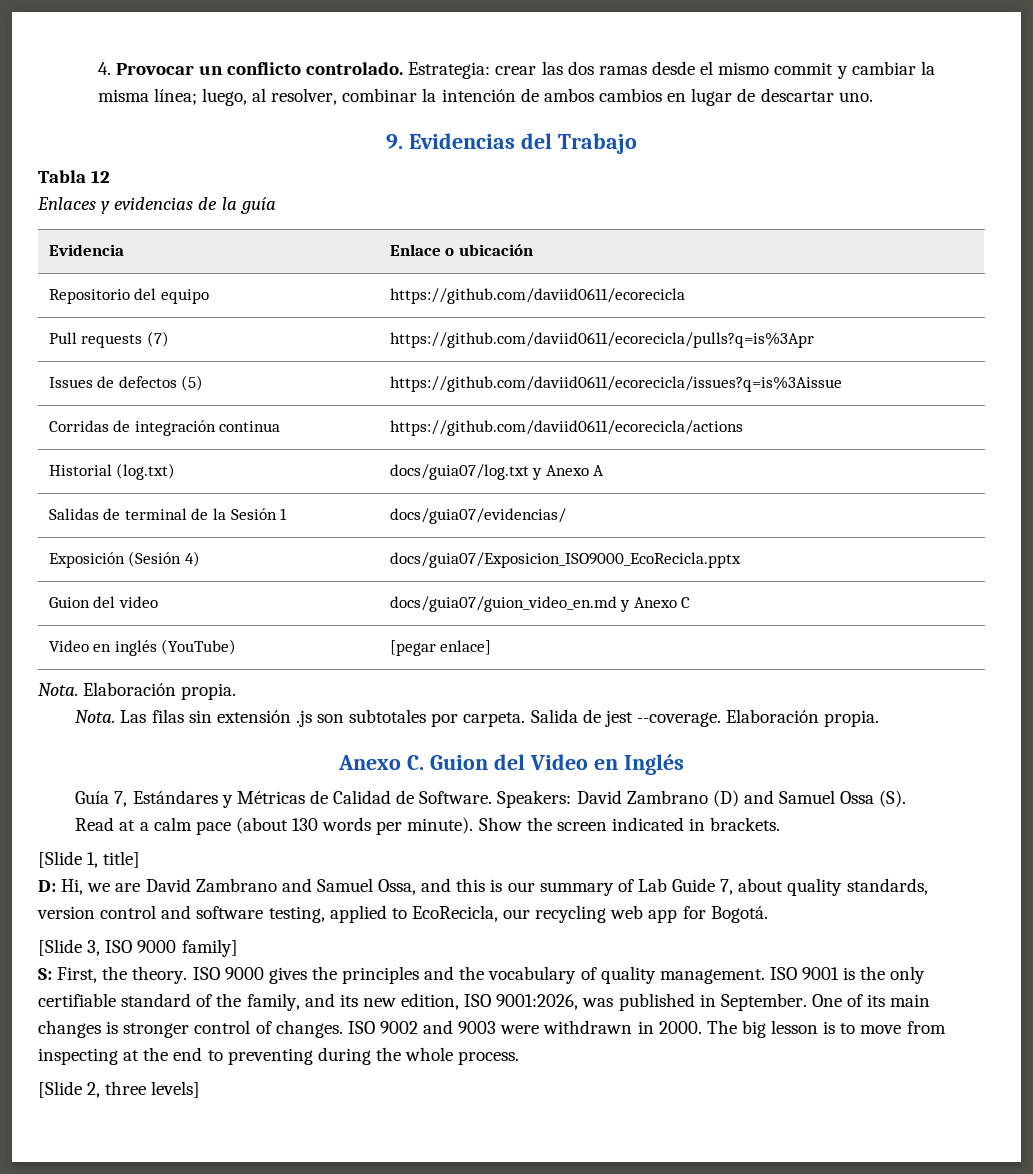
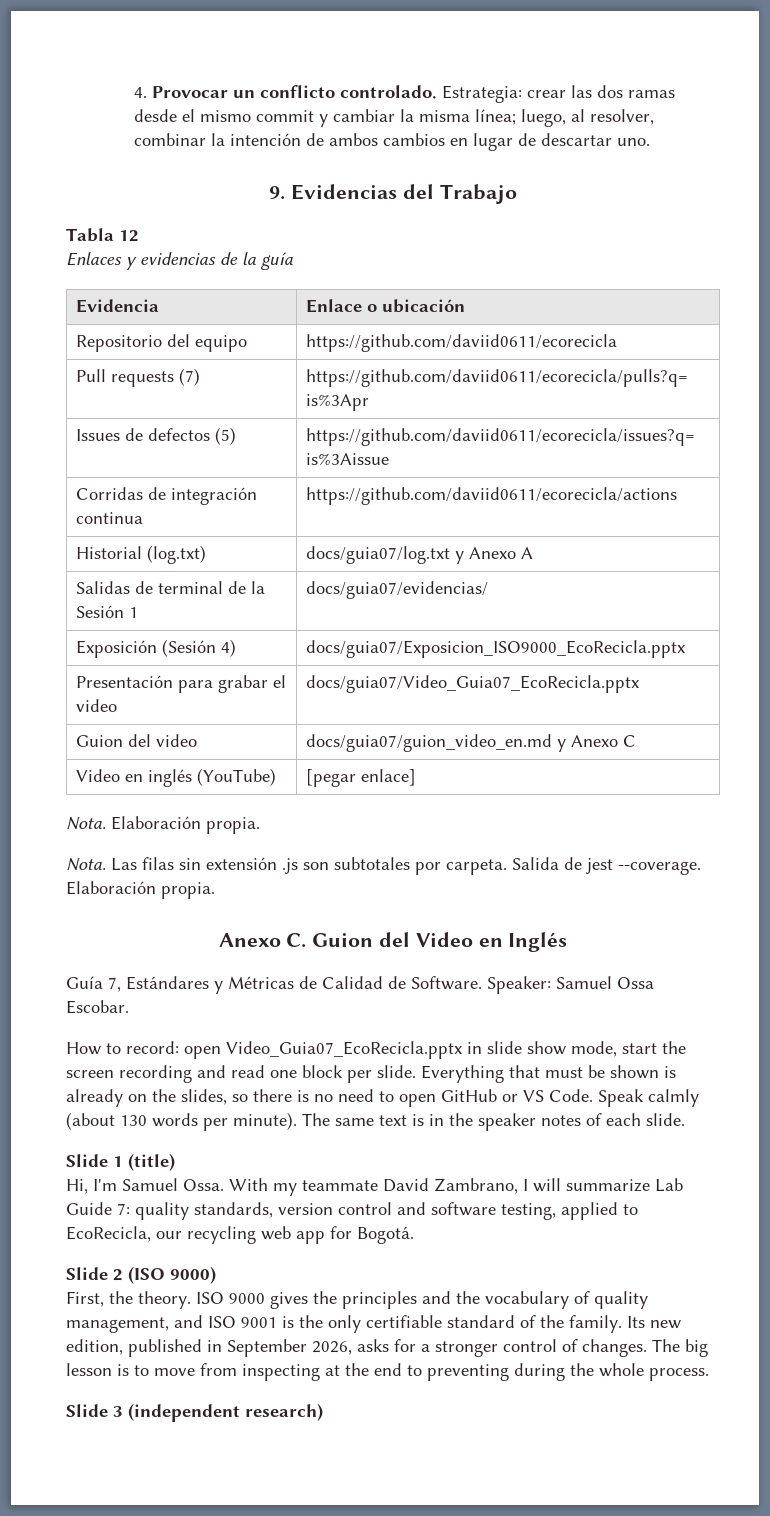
(741, 560) none -> [76,675,287,693] [76,699,118,712] [306,675,640,693] // Presentación para grabar el video | docs/guia07/Video_Guia07_EcoRecicla.pptx
[497,790,907,808] [75,817,231,835] Speakers: David Zambrano (D) and Samuel Ossa (S). // Read at a calm pace -> [487,976,654,994] [66,1000,129,1014] [66,1041,686,1059] [66,1065,676,1083] [66,1089,699,1107] Speaker: Samuel Ossa Escobar. // How to record: open Video_Guia07_EcoRecicla.pptx in slide show mode, start the screen recording and read one block per slide. Everything that must be shown is already on the slides, so there is no need to open GitHub or VS Code. Speak calmly
[478,817,781,831] [38,851,141,868] [38,878,784,896] Show the screen indicated in brackets. // [Slide 1, title] // D: Hi, we are David Zambrano and Samuel Ossa, and this is our summary of Lab Guide 7, about -> [302,1113,685,1131] [66,1153,175,1171] [66,1178,683,1196] [66,1202,130,1215] The same text is in the speaker notes of each slide. // Slide 1 (title) // Hi, I'm Samuel Ossa. With my teammate David Zambrano, I will summarize Lab Guide 7:
[38,939,238,957] [38,968,52,980] [Slide 3, ISO 9000 family] // S: -> [66,1266,216,1284] Slide 2 (ISO 9000) //
[659,969,765,984] management. -> [66,1315,203,1333] management, and
[246,993,931,1011] [38,1020,702,1038] family, and its new edition, ISO 9001:2026, was published in September. One of its main changes is stronger control of changes. ISO 9002 and 9003 were withdrawn in 2000. -> [569,1315,681,1333] [66,1339,647,1357] family. Its new edition, published in September 2026, asks for a stronger control of changes.
[38,1081,201,1098] [Slide 2, three levels] -> [66,1403,323,1422] Slide 3 (independent research)

